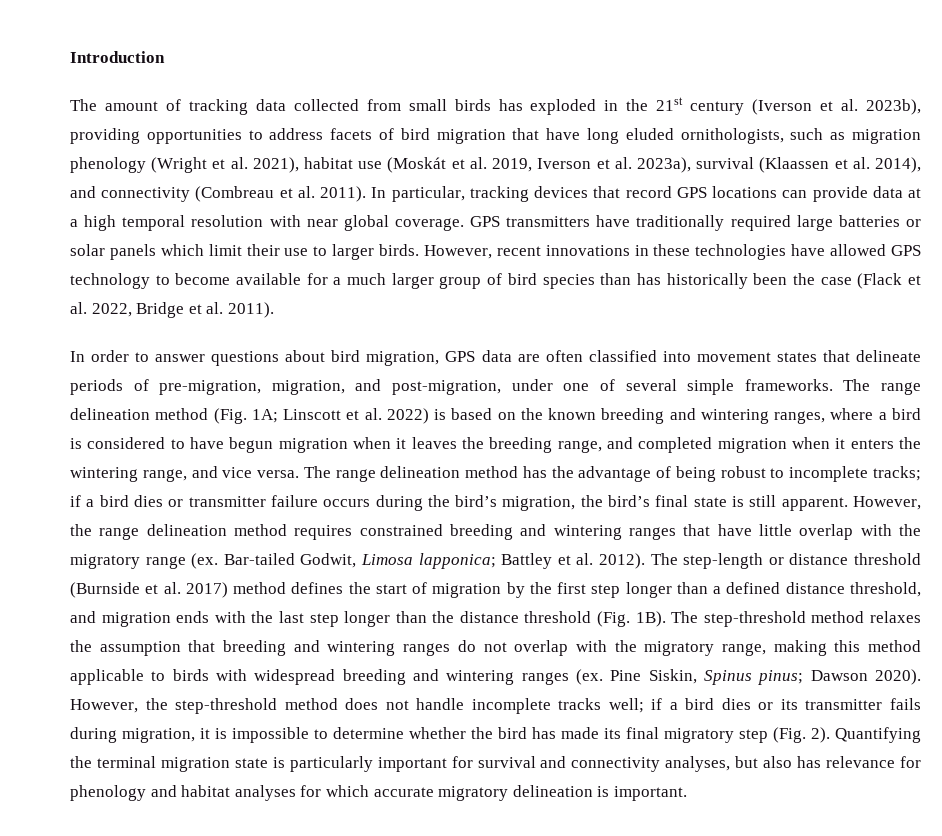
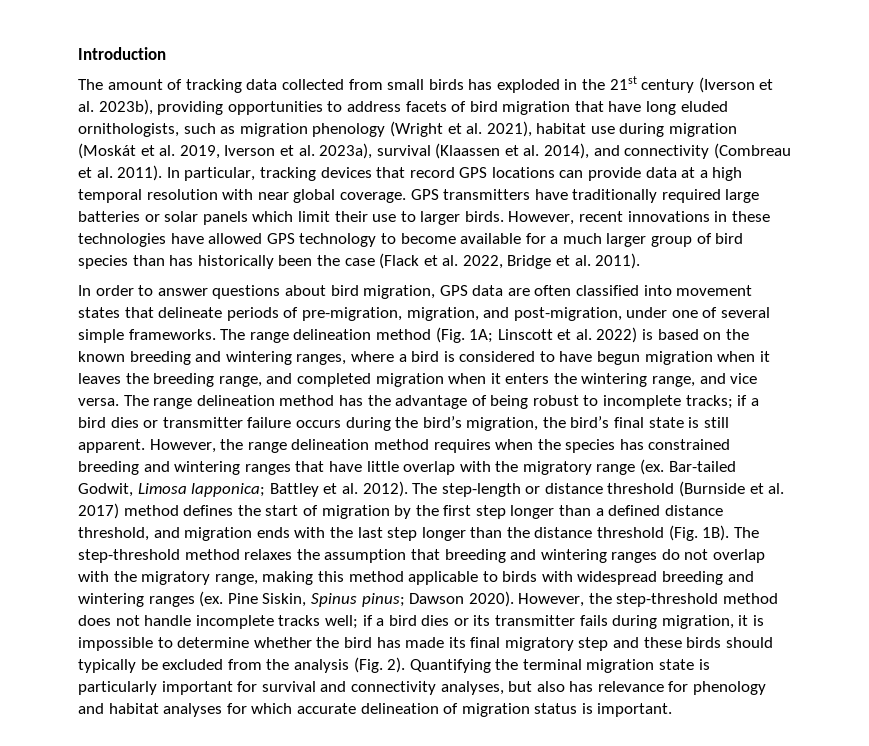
(383, 165) none -> [619,123,738,137] during migration
(353, 532) none -> [495,439,644,453] when the species has
(768, 736) none -> [613,637,773,648] [78,659,349,673] and these birds should typically be excluded from the analysis
[438,785,593,801] migratory delineation -> [360,703,578,717] delineation of migration status

